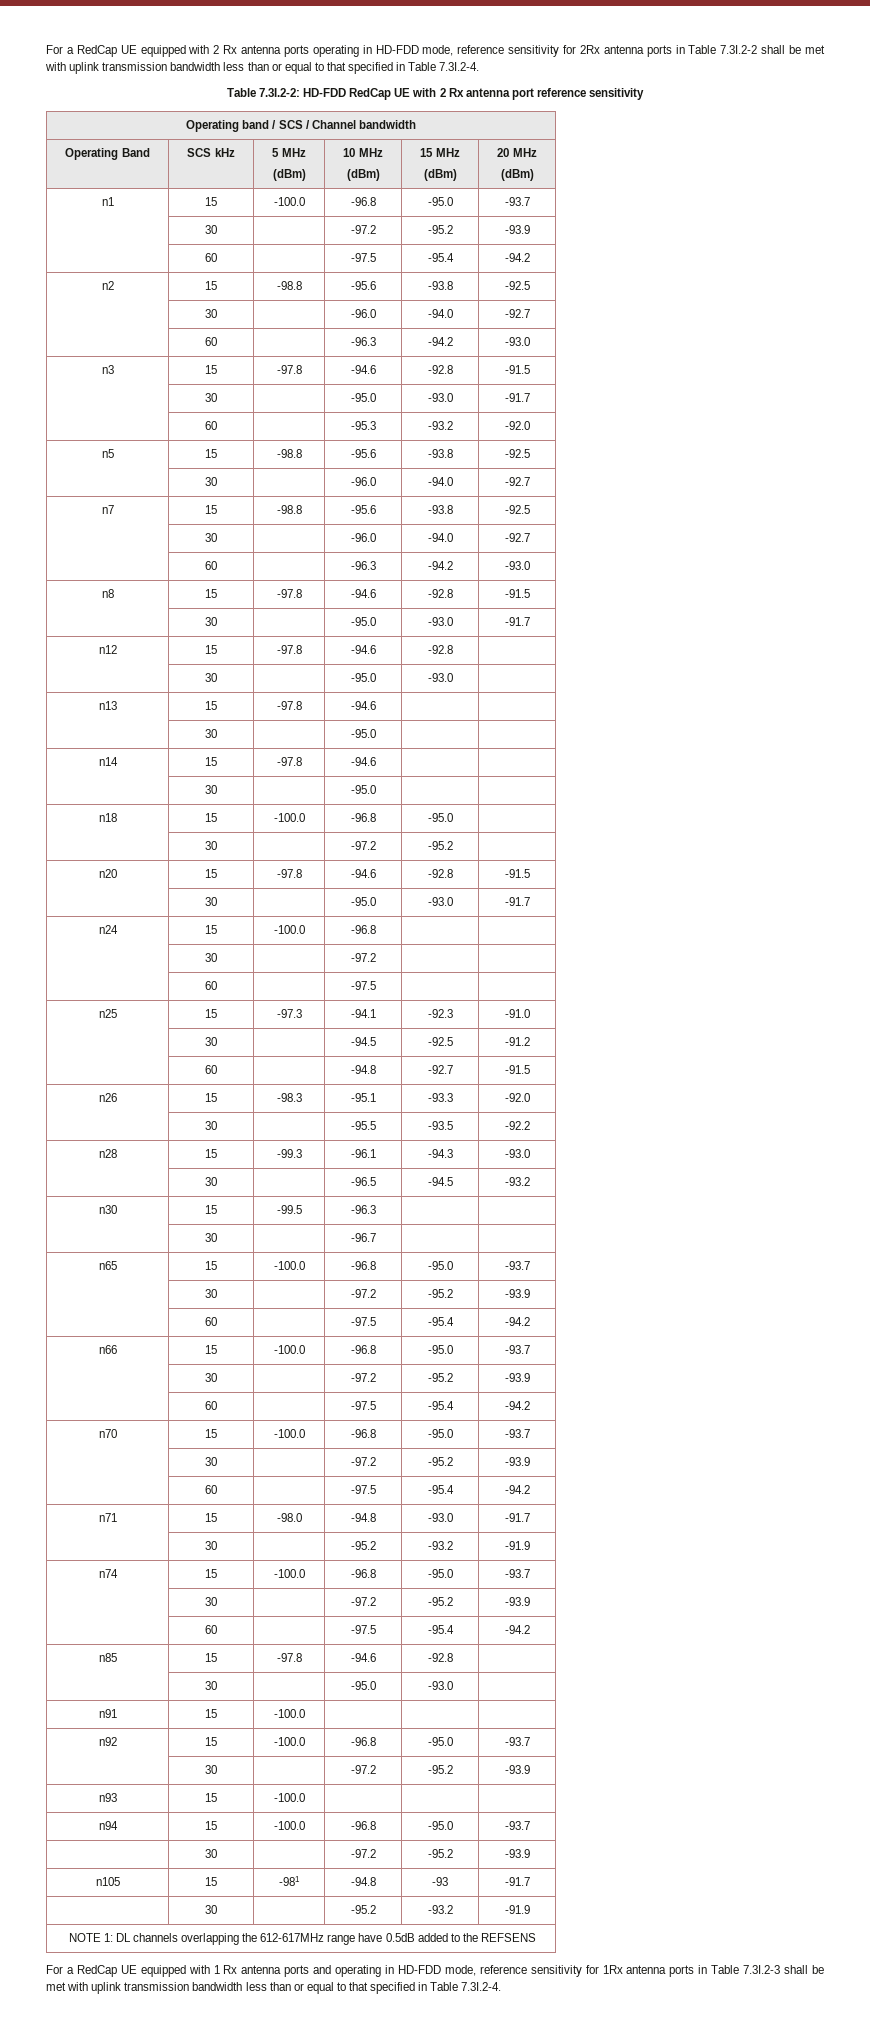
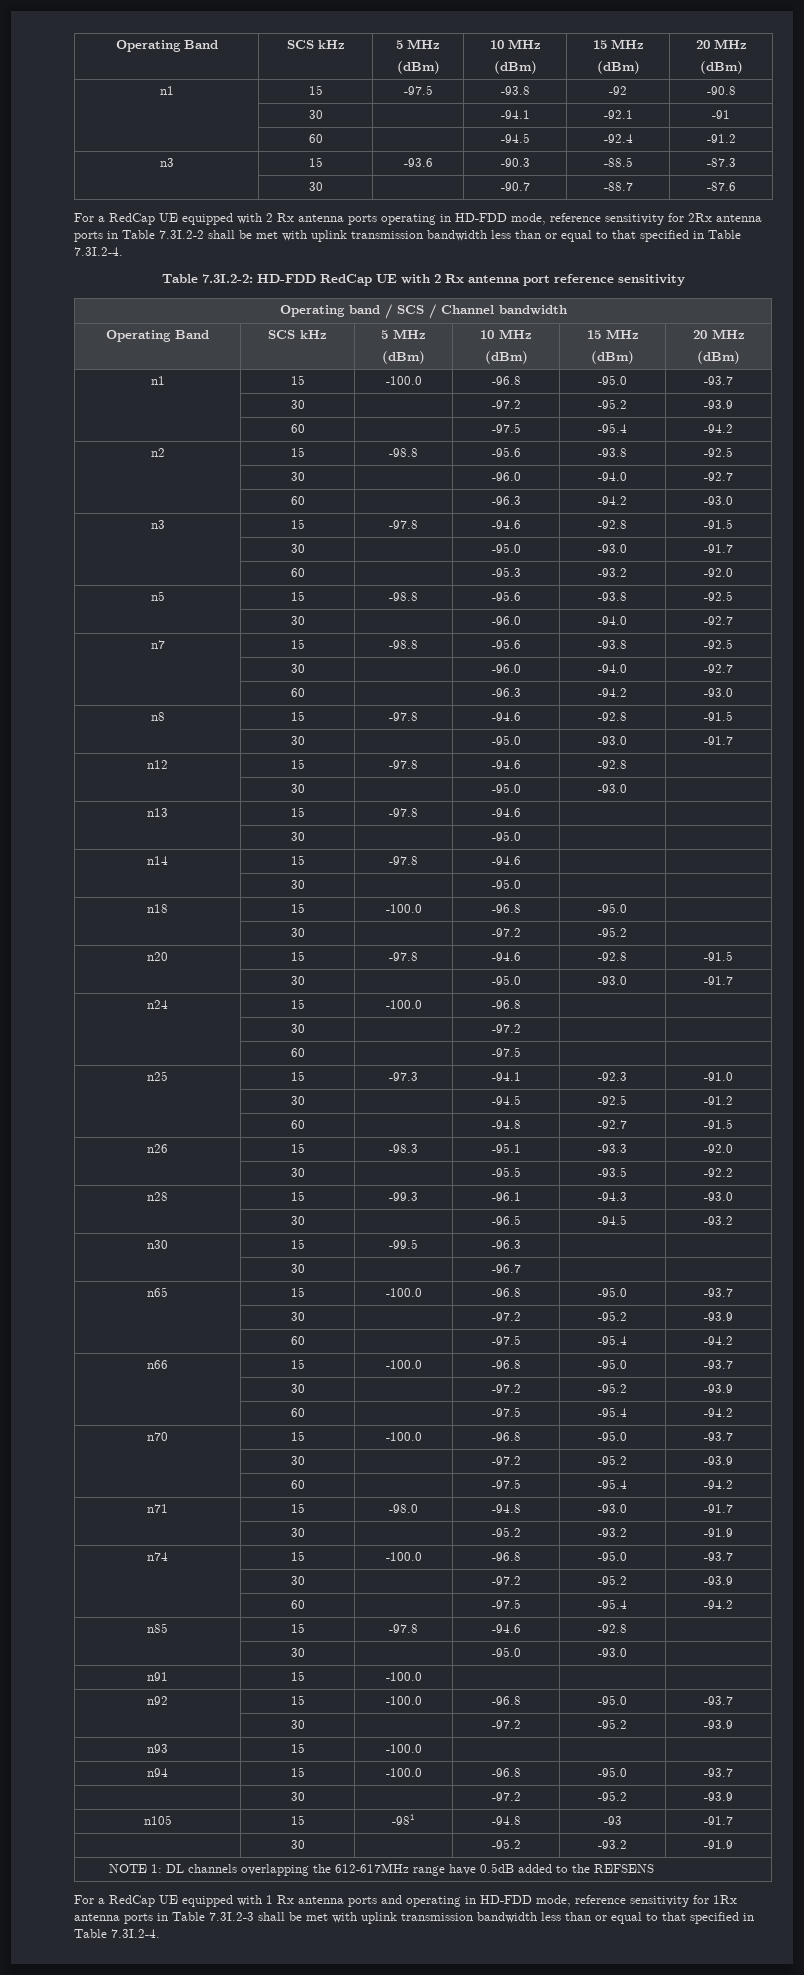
(46, 49) none -> [115,40,218,52] [286,40,345,49] [396,39,440,49] [396,61,440,74] [489,39,541,49] [493,61,537,74] [592,39,644,49] [596,61,640,74] [695,39,747,49] [699,61,743,74] [159,86,174,95] [308,85,323,95] [403,85,433,95] [500,86,530,95] [609,86,627,95] [706,86,736,95] [308,110,323,119] [500,110,530,119] [603,110,633,119] [712,110,730,119] [308,134,323,143] [500,133,530,143] [603,134,633,143] [706,134,736,143] [159,158,174,167] [308,157,323,167] [403,158,433,167] [500,158,530,167] [603,157,633,167] [706,158,736,167] [308,182,323,191] [500,182,530,191] [603,182,633,191] [706,182,736,191] Operating Band | SCS kHz | 5 MHz // (dBm) | 10 MHz // (dBm) | 15 MHz // (dBm) | 20 MHz // (dBm) // n1 | 15 | -97.5 | -93.8 | -92 | -90.8 // | 30 | | -94.1 | -92.1 | -91 // | 60 | | -94.5 | -92.4 | -91.2 // n3 | 15 | -93.6 | -90.3 | -88.5 | -87.3 // | 30 | | -90.7 | -88.7 | -87.6 //

